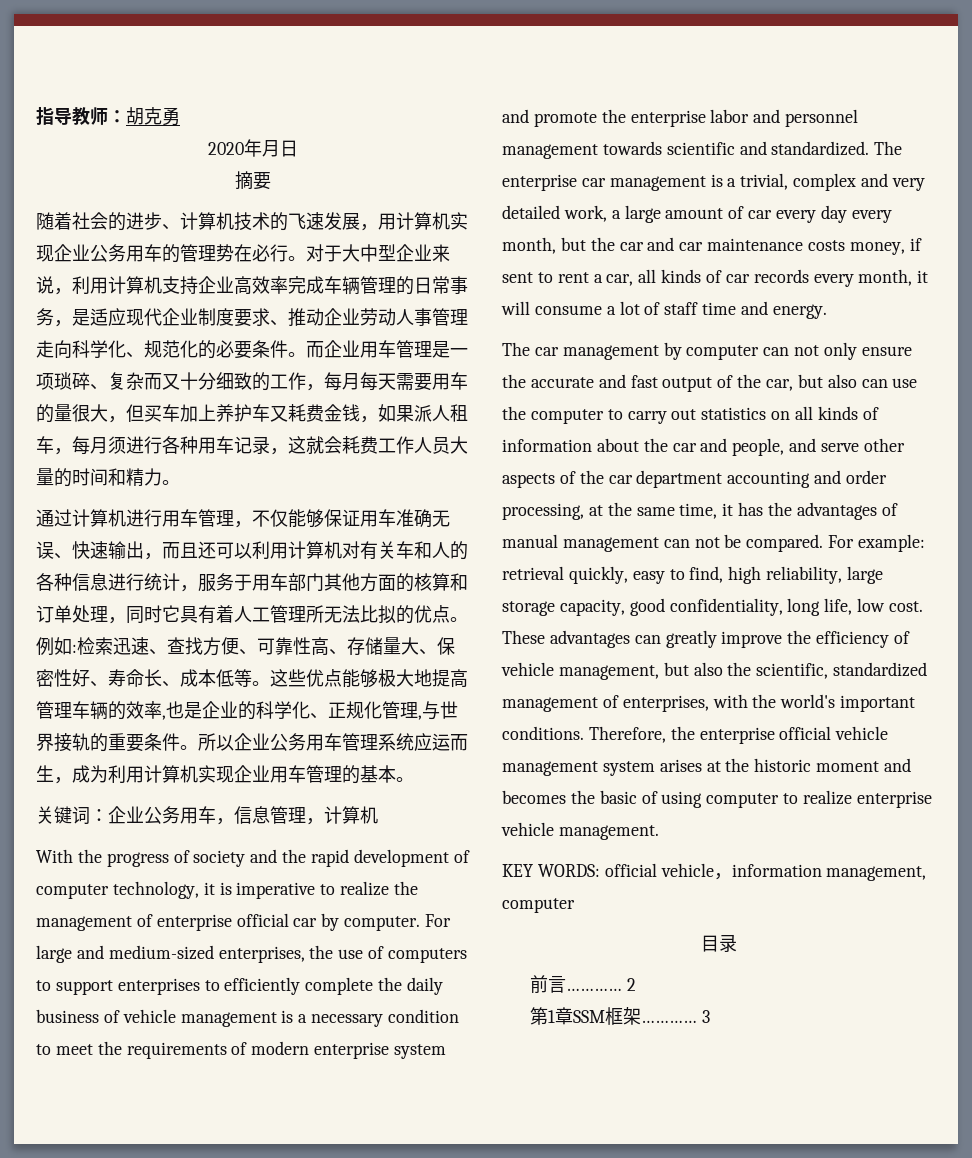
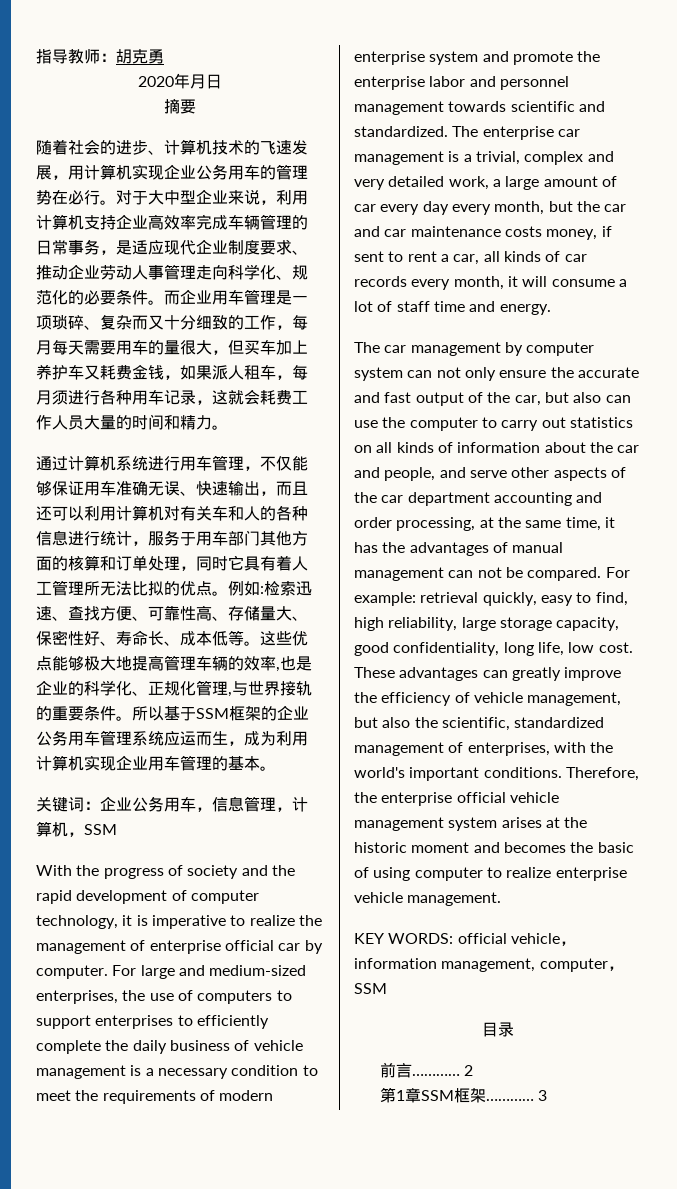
(126, 518) none -> [116,456,148,471] 系统
(234, 743) none -> [164,706,277,721] 基于SSM框架的
(378, 815) none -> [68,824,117,837] ，SSM
(760, 352) none -> [354,367,403,381] system
(575, 905) none -> [607,966,624,971] [354,983,387,994] ，SSM

